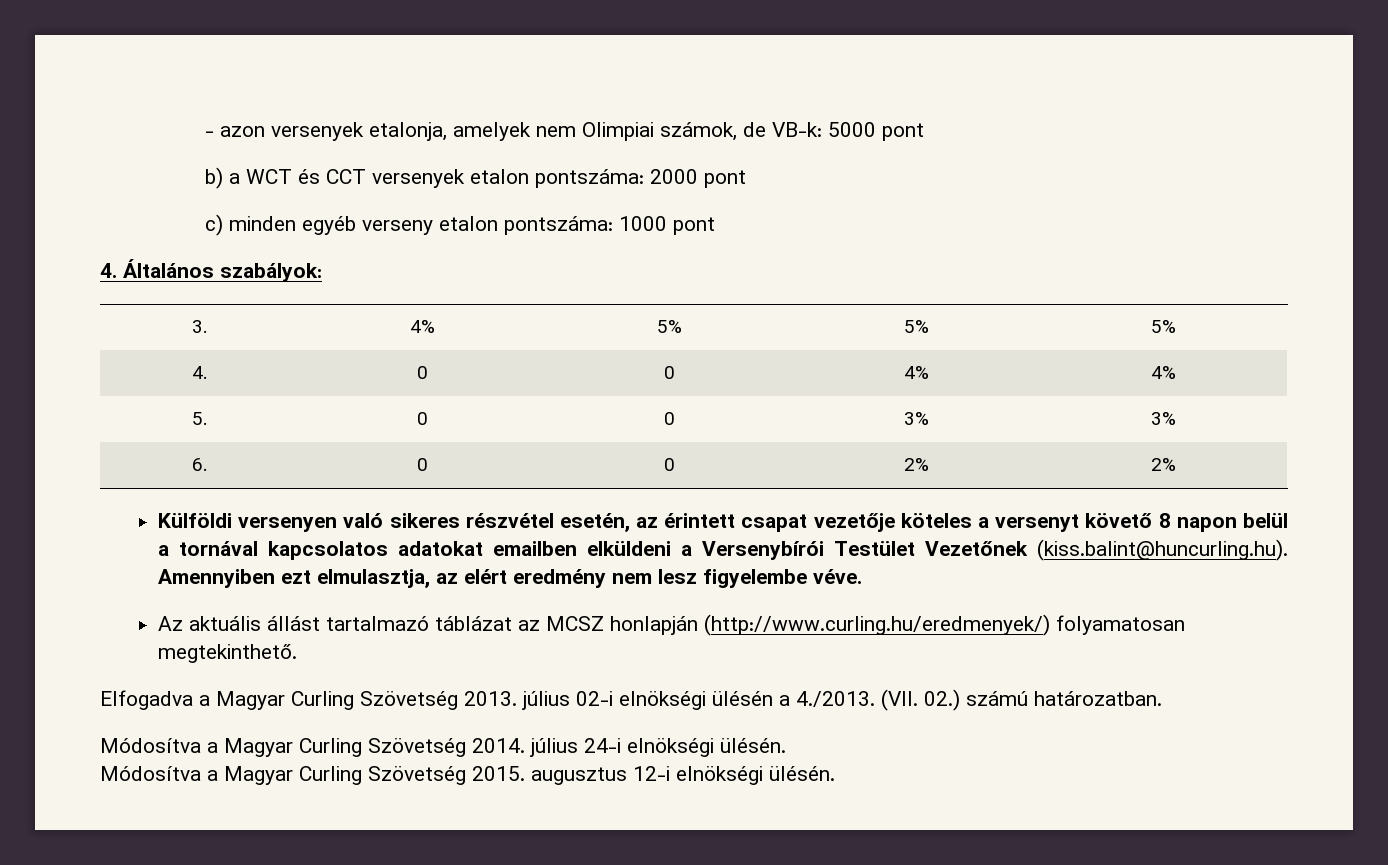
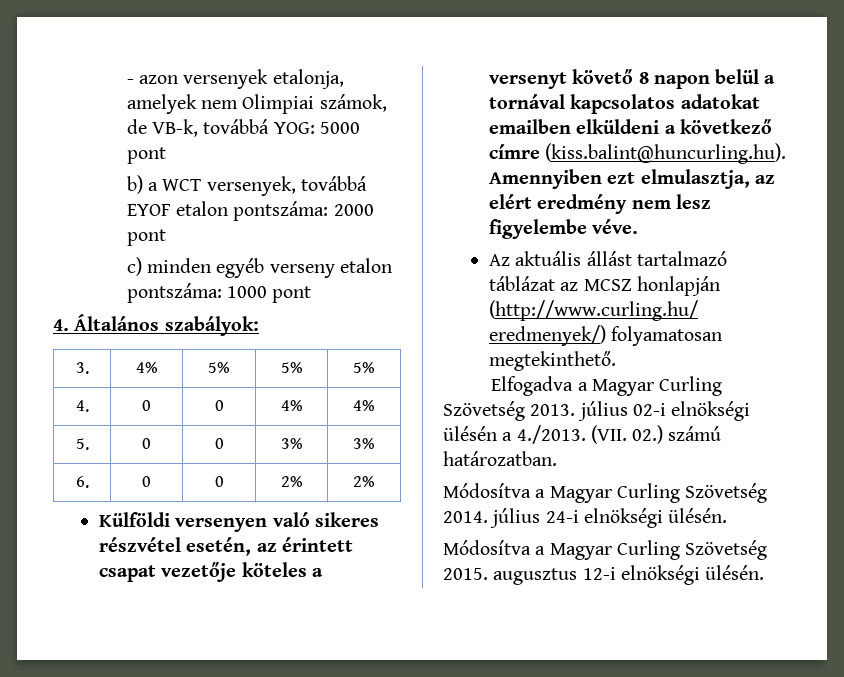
[771,122,822,137] VB-k: -> [151,119,315,137] VB-k, továbbá YOG:
[297,169,465,188] és CCT versenyek -> [206,176,367,196] [126,204,171,216] versenyek, továbbá EYOF
[701,541,1028,560] Versenybírói Testület Vezetőnek -> [679,119,772,134] [489,144,541,159] következő címre

